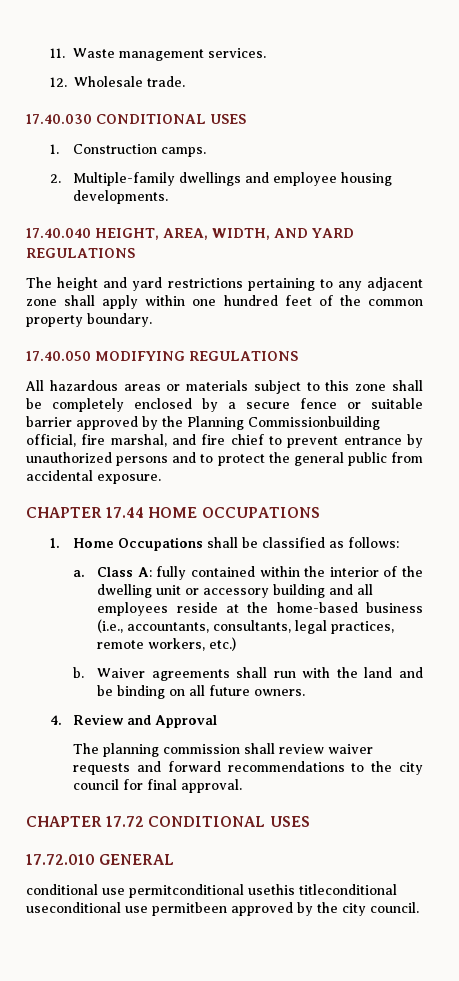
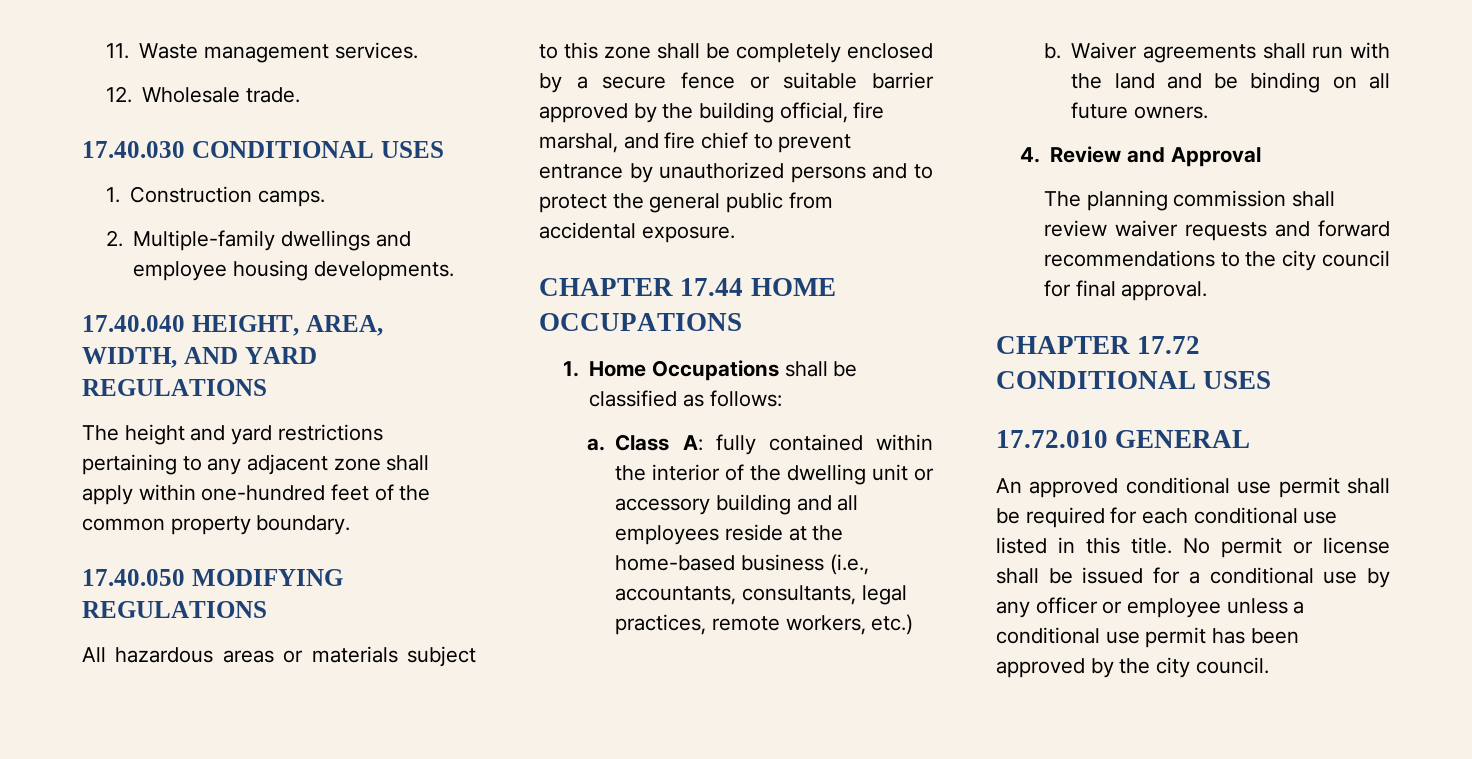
[192,295,278,306] one hundred -> [201,485,326,501] one-hundred
[187,416,380,430] Planning Commissionbuilding -> [699,102,775,123] building
[26,884,397,898] [26,902,227,916] conditional use permitconditional usethis titleconditional useconditional use permitbeen -> [996,477,1390,498] [996,507,1338,528] [996,537,1390,558] [996,567,1390,588] [996,597,1305,618] [996,627,1299,648] An approved conditional use permit shall be required for each conditional use listed in this title. No permit or license shall be issued for a conditional use by any officer or employee unless a conditional use permit has been

